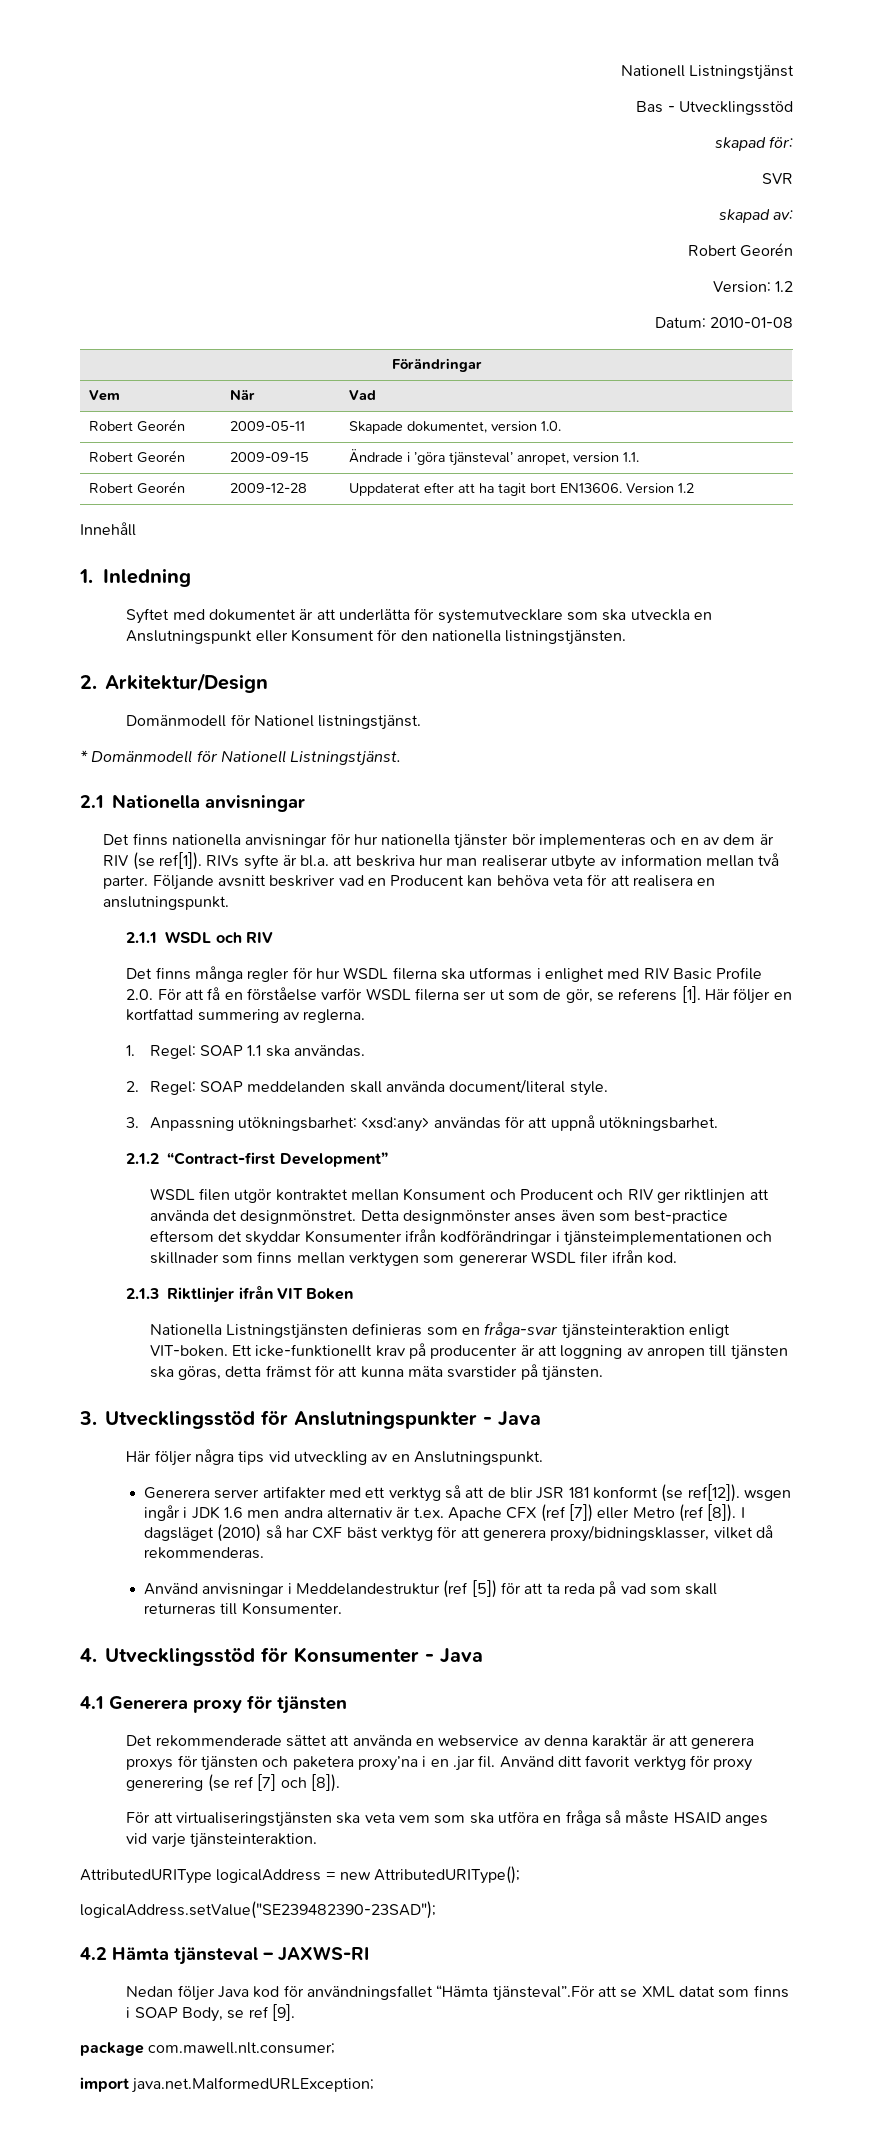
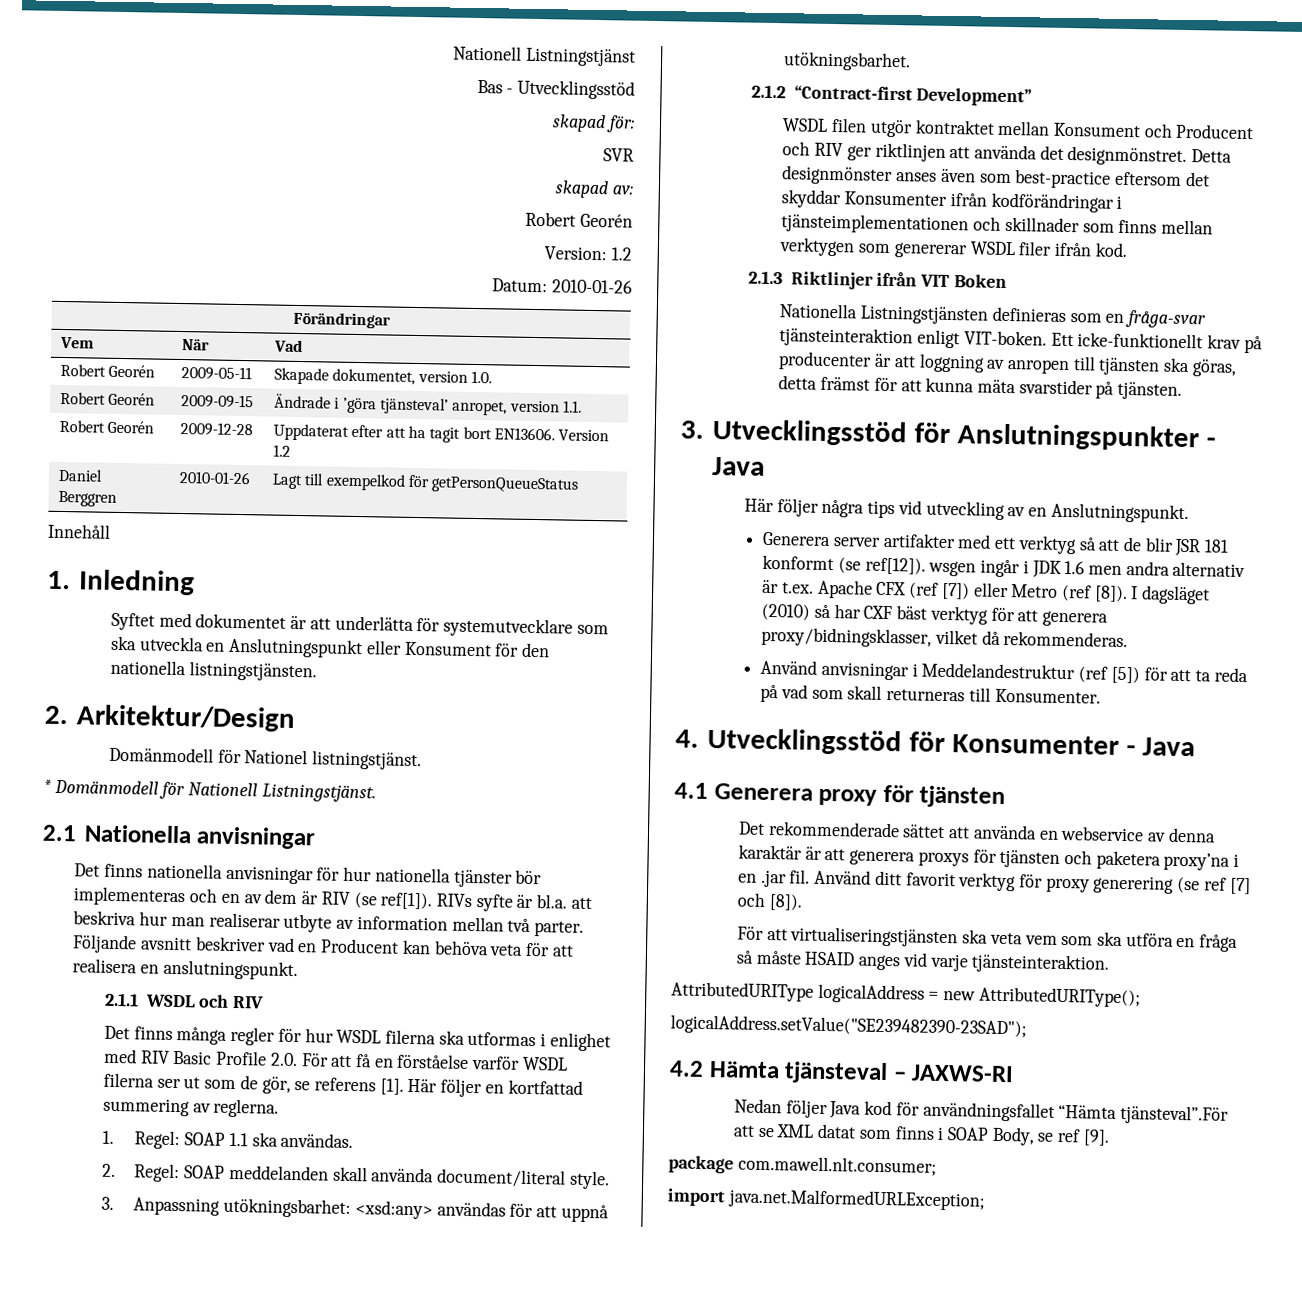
[710,317,794,328] 2010-01-08 -> [552,279,633,294] 2010-01-26
(695, 488) none -> [58,468,104,482] [58,490,118,507] [179,471,252,485] [272,473,579,494] // Daniel Berggren | 2010-01-26 | Lagt till exempelkod för getPersonQueueStatus

